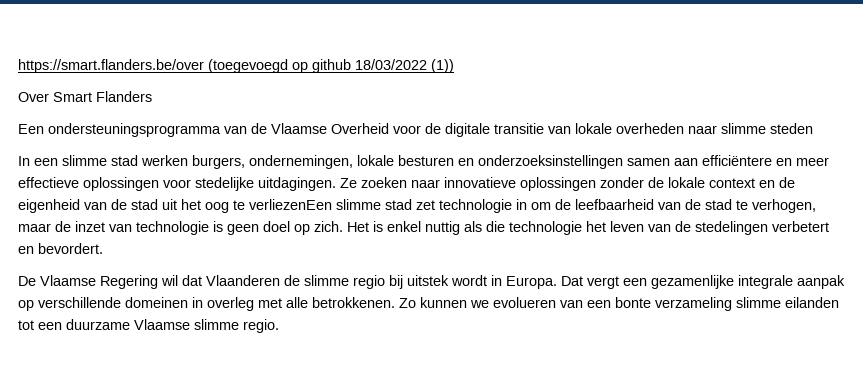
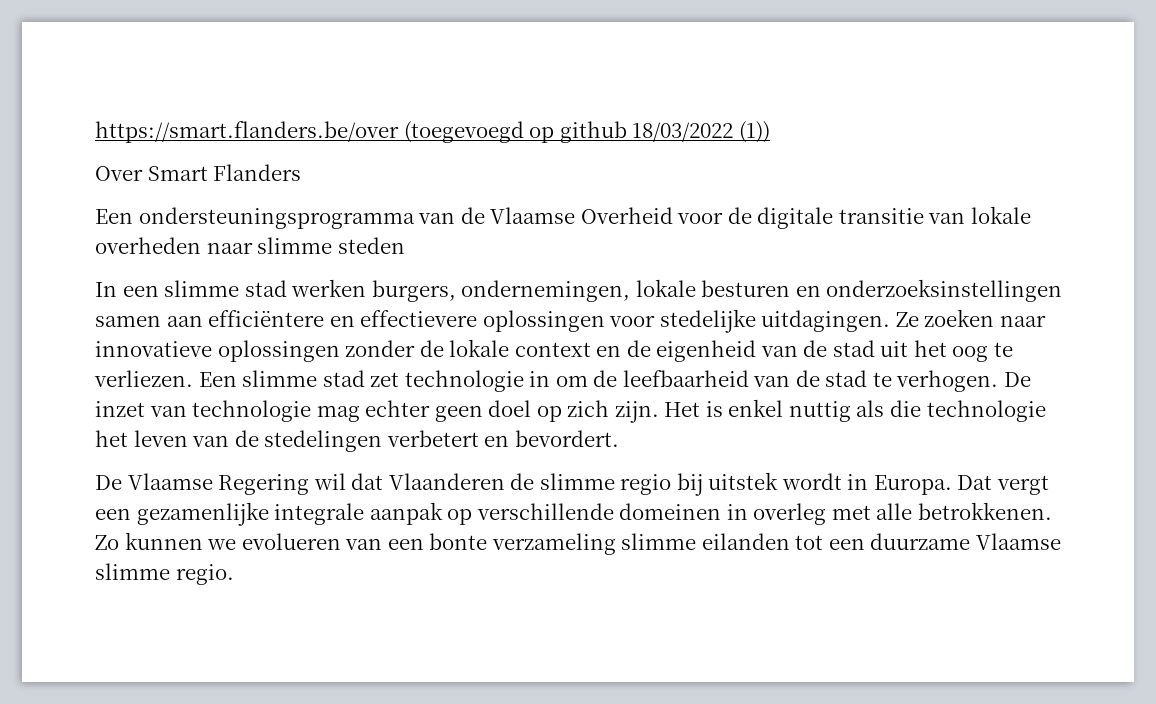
[796,157,829,166] [18,177,79,188] meer effectieve -> [360,310,478,327] effectievere
[249,199,332,210] verliezenEen -> [94,370,237,387] verliezen. Een
[752,199,816,213] [18,221,71,232] verhogen, maar de -> [896,370,1032,392] verhogen. De
[213,221,223,232] is -> [316,400,431,422] mag echter
[314,221,343,232] zich. -> [567,400,659,423] zich zijn.

